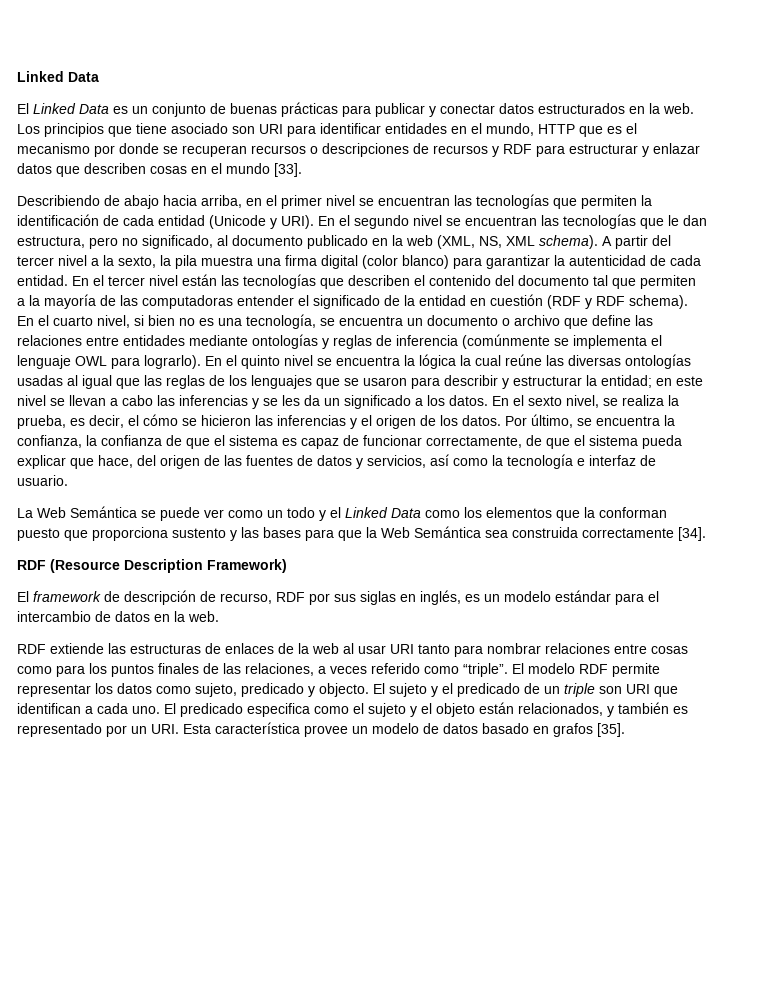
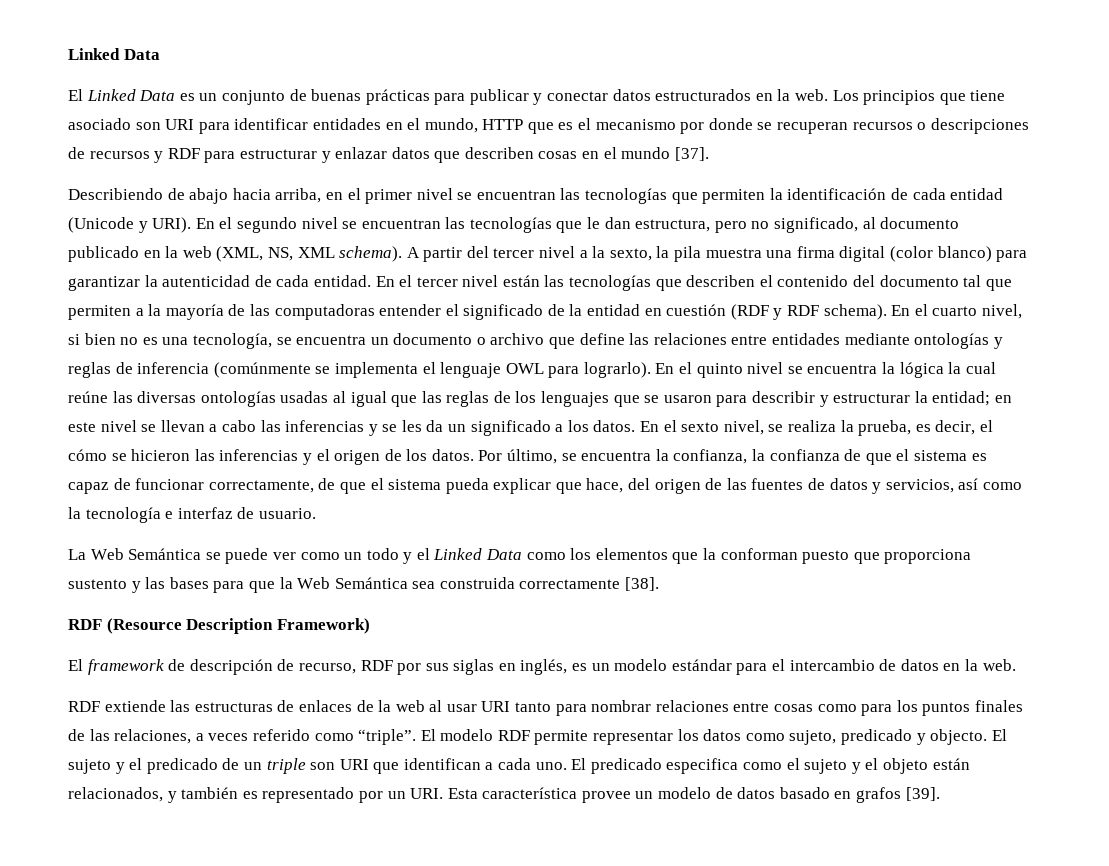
[274,163,302,177] [33]. -> [674,147,709,161] [37].
[678,527,706,541] [34]. -> [625,577,660,591] [38].
[597,723,625,737] [35]. -> [905,787,940,801] [39].

